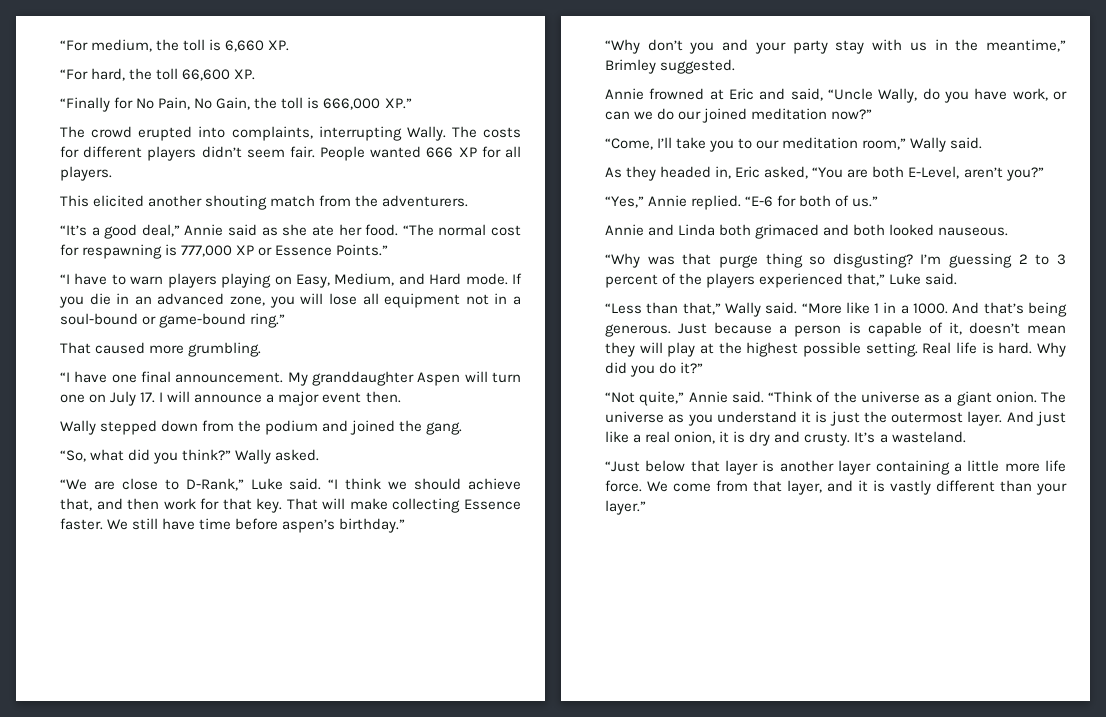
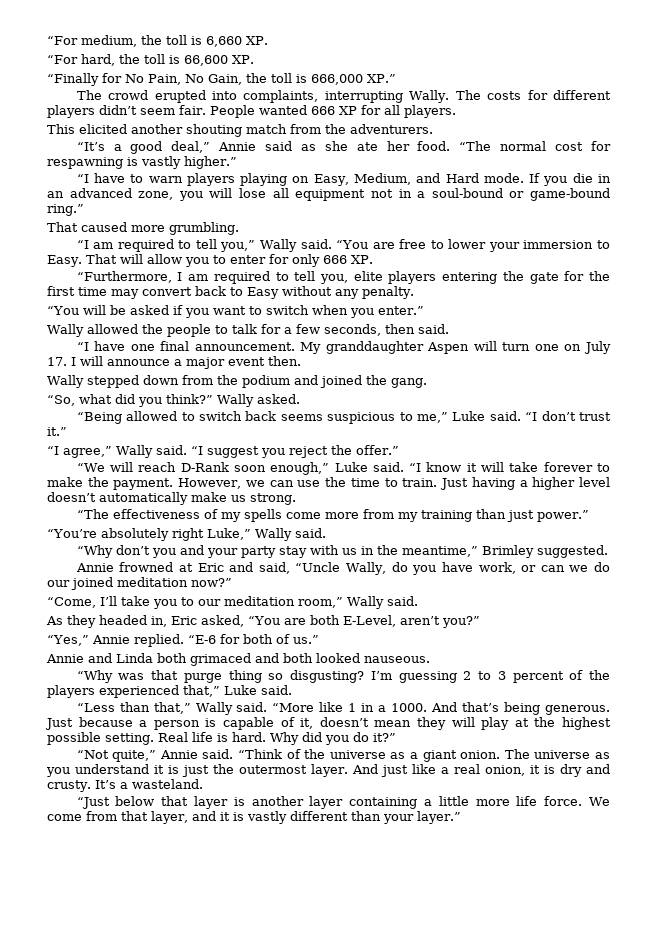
(179, 74) none -> [169,55,180,64] is
[181,244,389,257] 777,000 XP or Essence Points.” -> [141,156,237,169] vastly higher.”
(262, 349) none -> [76,239,610,252] [47,254,373,267] [76,271,611,284] [47,286,414,299] [47,305,424,318] [47,324,449,337] // “I am required to tell you,” Wally said. “You are free to lower your immersion to Easy. That will allow you to enter for only 666 XP. // “Furthermore, I am required to tell you, elite players entering the gate for the first time may convert back to Easy without any penalty. // “You will be asked if you want to switch when you enter.” // Wally allowed the people to talk for a few seconds, then said.
[60,478,522,491] [60,498,522,513] [60,518,406,533] “We are close to D-Rank,” Luke said. “I think we should achieve that, and then work for that key. That will make collecting Essence faster. We still have time before aspen’s birthday.” -> [76,411,612,424] [47,427,67,436] [47,445,399,458] [76,462,611,475] [47,477,610,490] [47,492,296,505] [76,509,589,522] [47,528,326,541] “Being allowed to switch back seems suspicious to me,” Luke said. “I don’t trust it.” // “I agree,” Wally said. “I suggest you reject the offer.” // “We will reach D-Rank soon enough,” Luke said. “I know it will take forever to make the payment. However, we can use the time to train. Just having a higher level doesn’t automatically make us strong. // “The effectiveness of my spells come more from my training than just power.” // “You’re absolutely right Luke,” Wally said.

